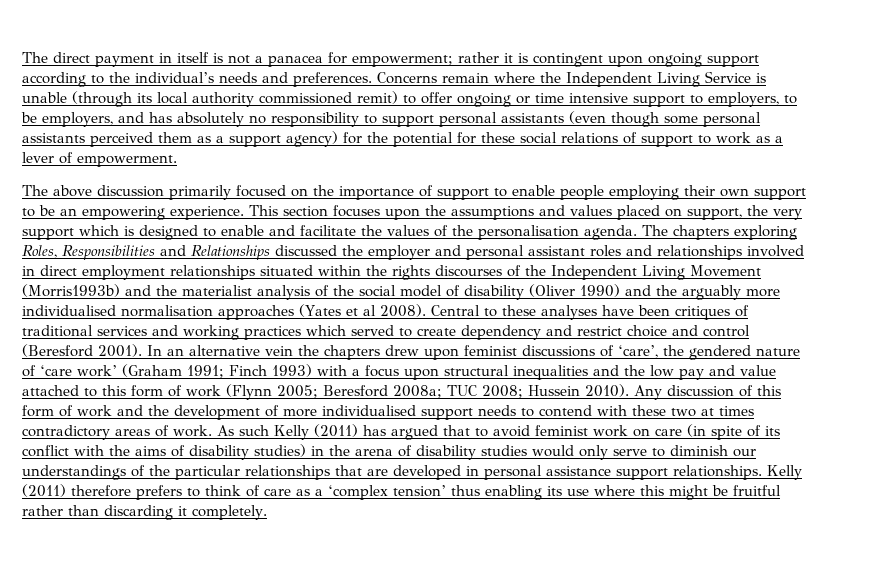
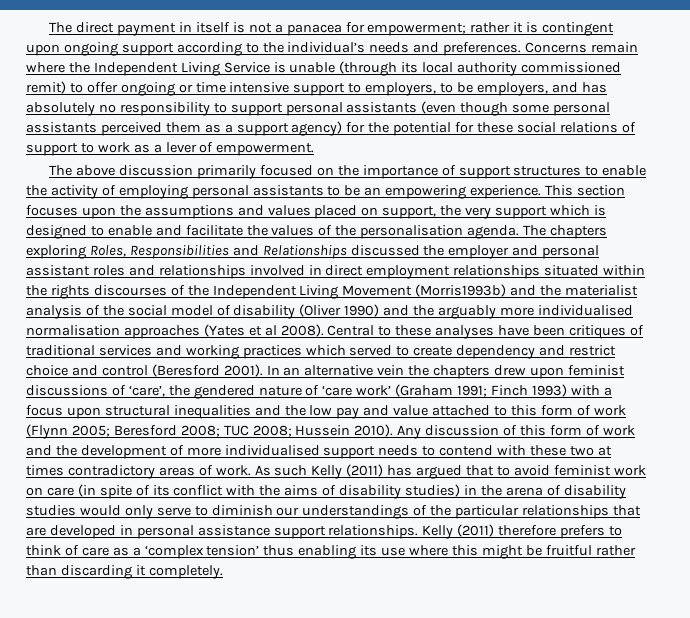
[494,185,806,200] to enable people employing their own support -> [513,165,647,176] [26,185,324,199] structures to enable the activity of employing personal assistants
[393,385,442,398] 2008a; -> [180,425,220,437] 2008;

